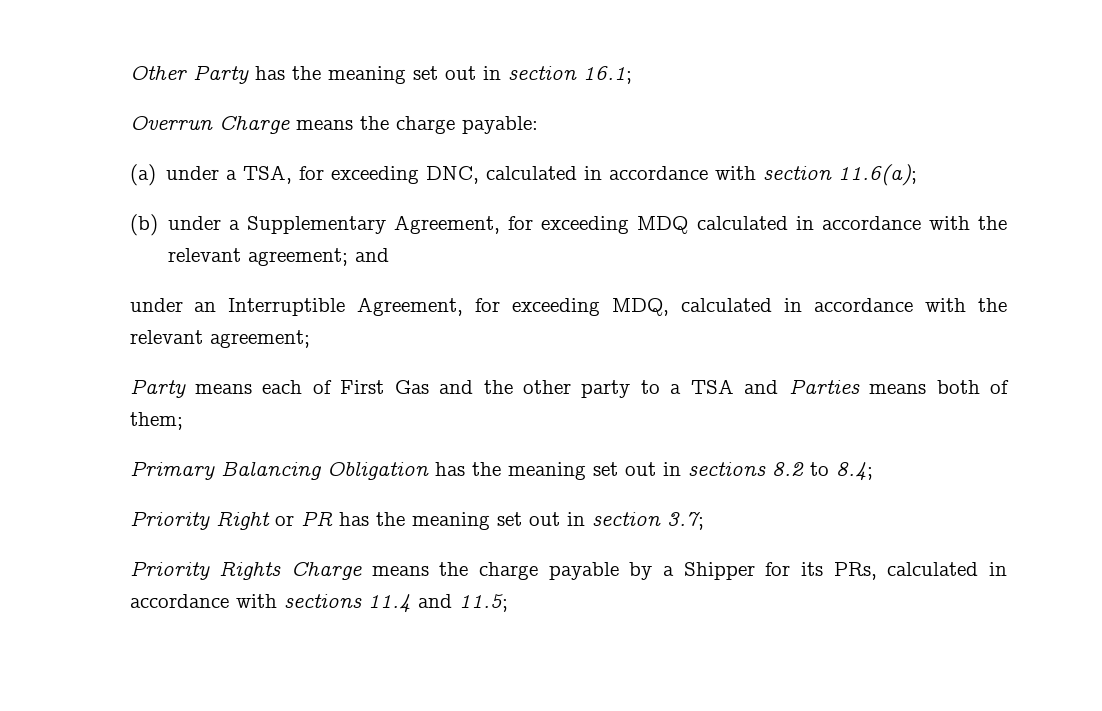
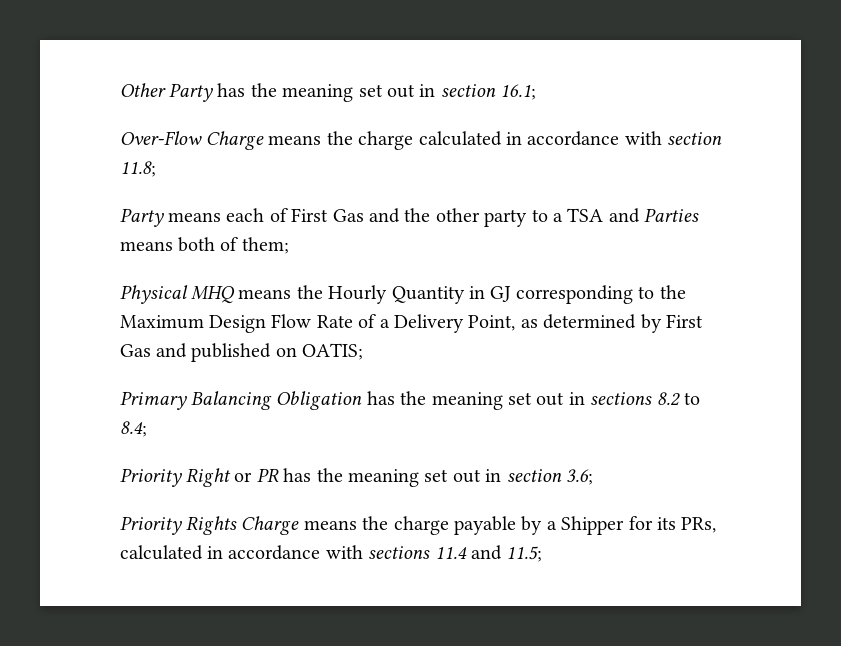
[129,116,538,134] [129,164,479,186] Overrun Charge means the charge payable: // (a) under a TSA, for exceeding DNC, -> [119,131,414,150] Over-Flow Charge means the charge
[837,164,917,186] [129,214,1007,236] [167,248,389,266] [129,297,1007,316] [129,330,310,348] 11.6(a); // (b) under a Supplementary Agreement, for exceeding MDQ calculated in accordance with the relevant agreement; and // under an Interruptible Agreement, for exceeding MDQ, calculated in accordance with the relevant agreement; -> [119,161,156,177] 11.8;
(183, 421) none -> [119,285,686,304] [119,314,704,333] [119,343,364,362] // Physical MHQ means the Hourly Quantity in GJ corresponding to the Maximum Design Flow Rate of a Delivery Point, as determined by First Gas and published on OATIS;
[666,512,704,530] 3.7; -> [566,469,594,485] 3.6;

